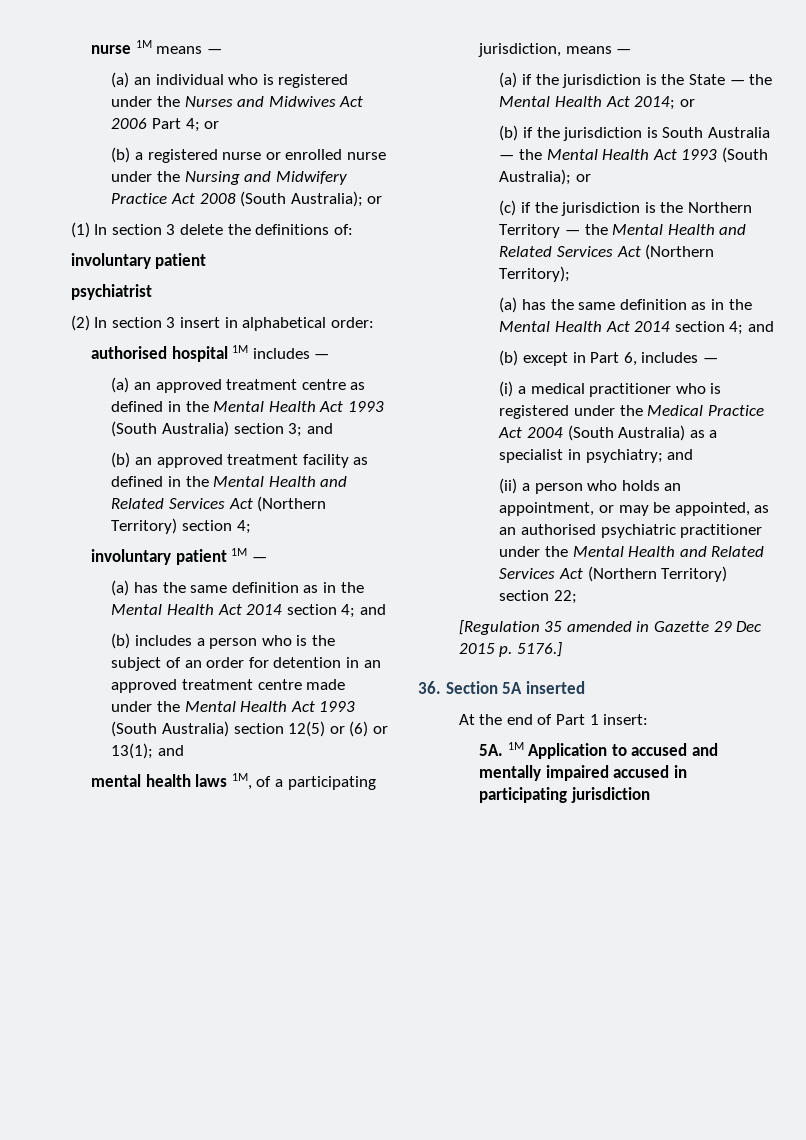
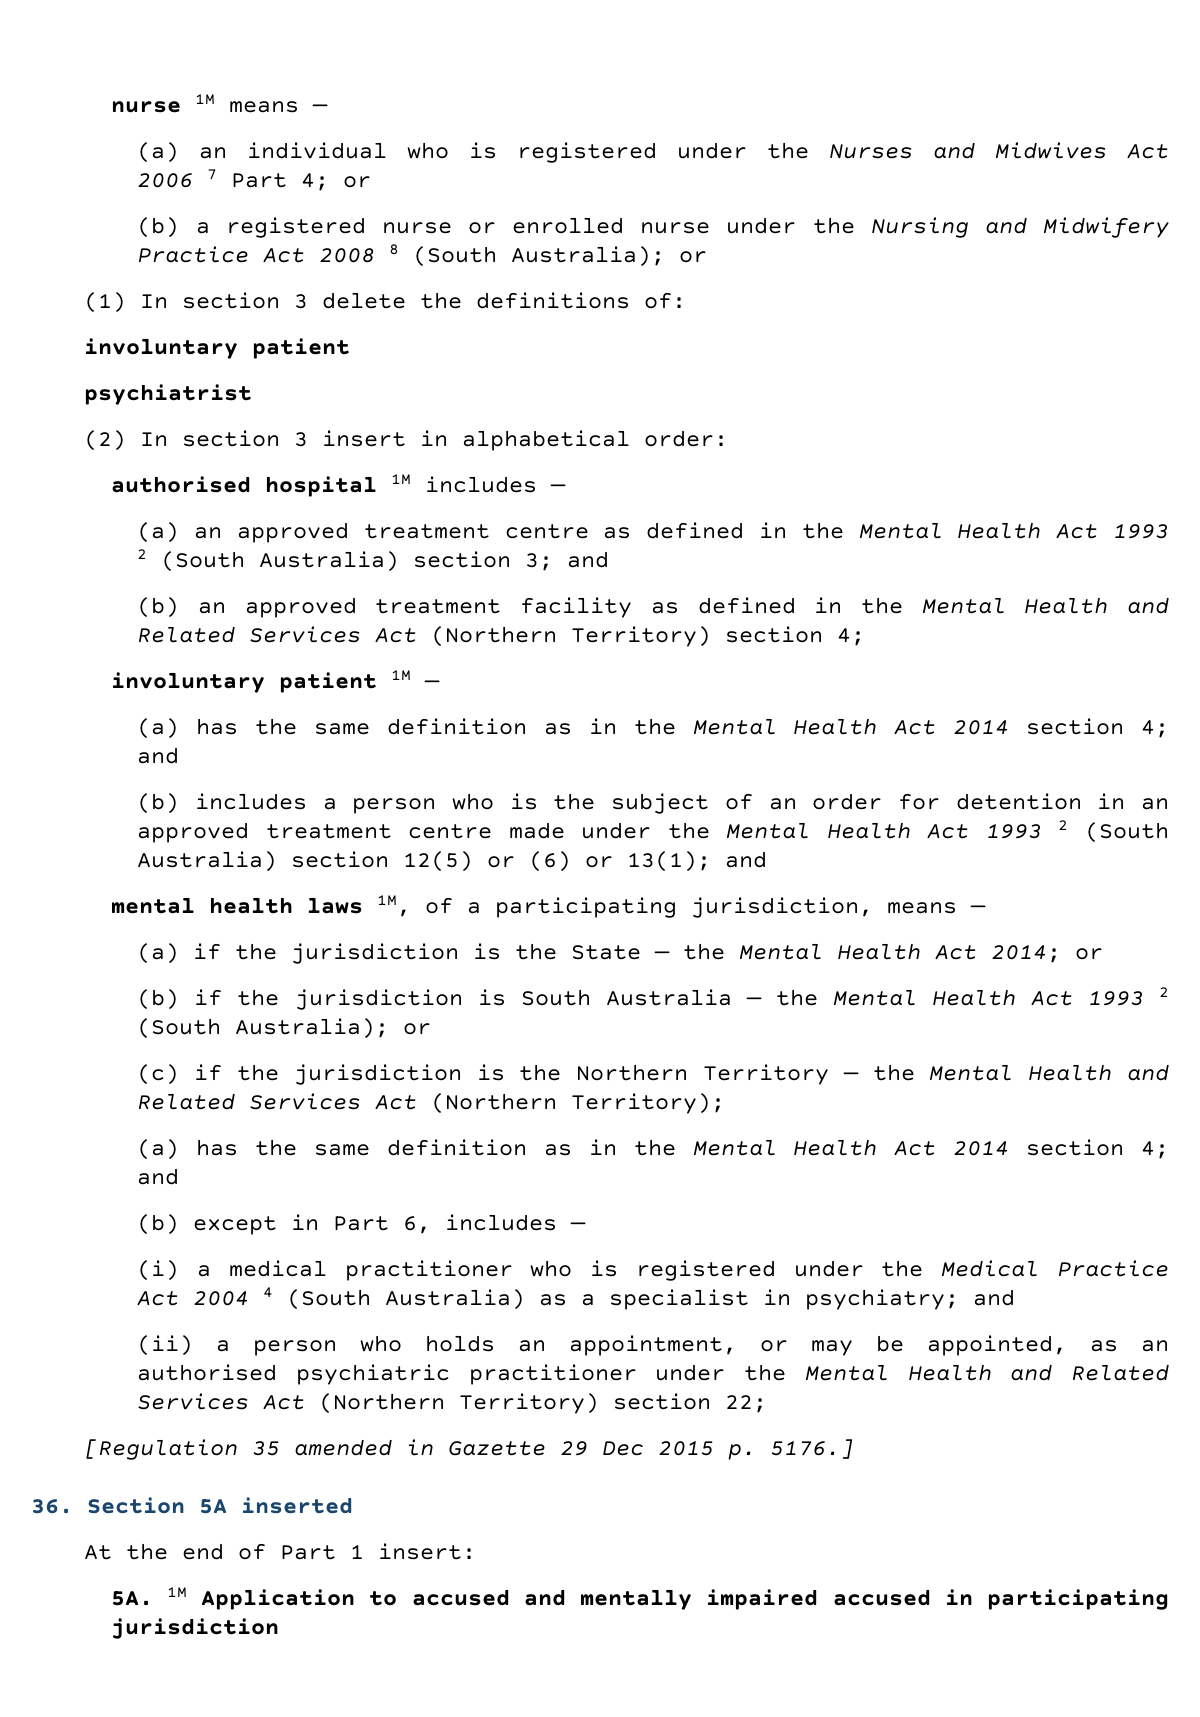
(148, 123) none -> [207,169,218,180] 7
(236, 198) none -> [389,244,400,255] 8
(384, 406) none -> [137,549,148,559] 2
(356, 706) none -> [1058,820,1069,830] 2
(718, 154) none -> [1158,987,1169,997] 2
(564, 432) none -> [263,1287,274,1298] 4

